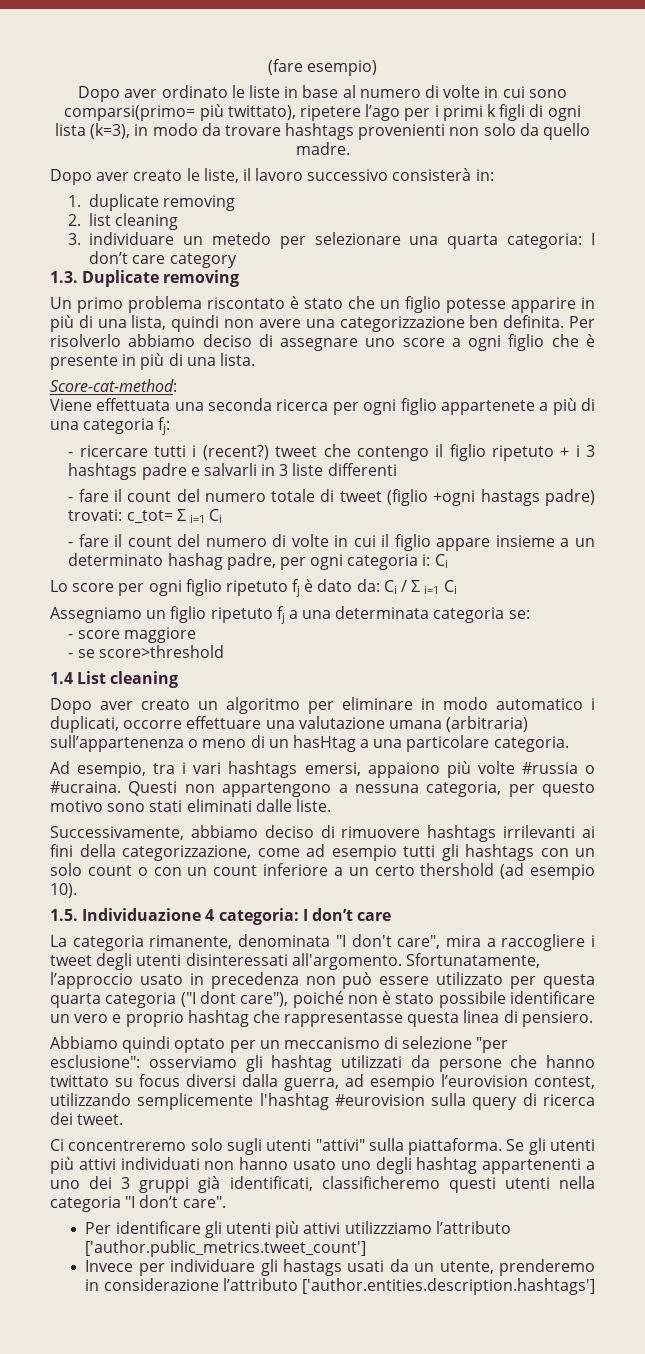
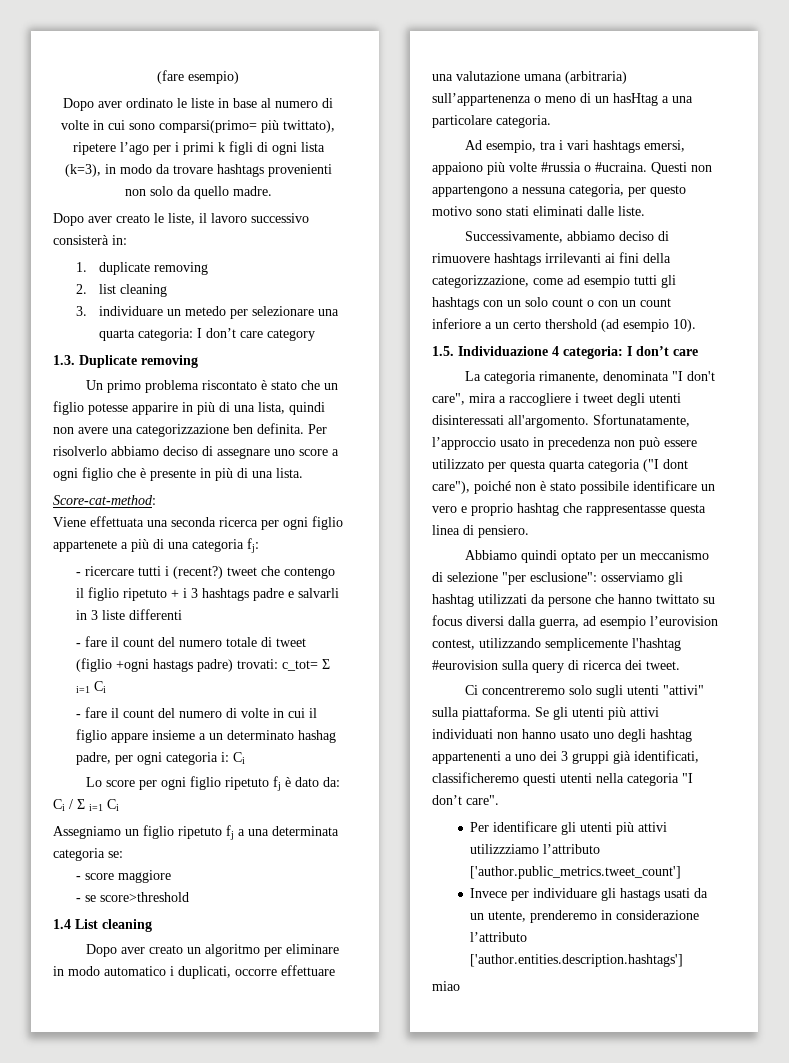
(595, 1286) none -> [432,981,460,991] // miao

